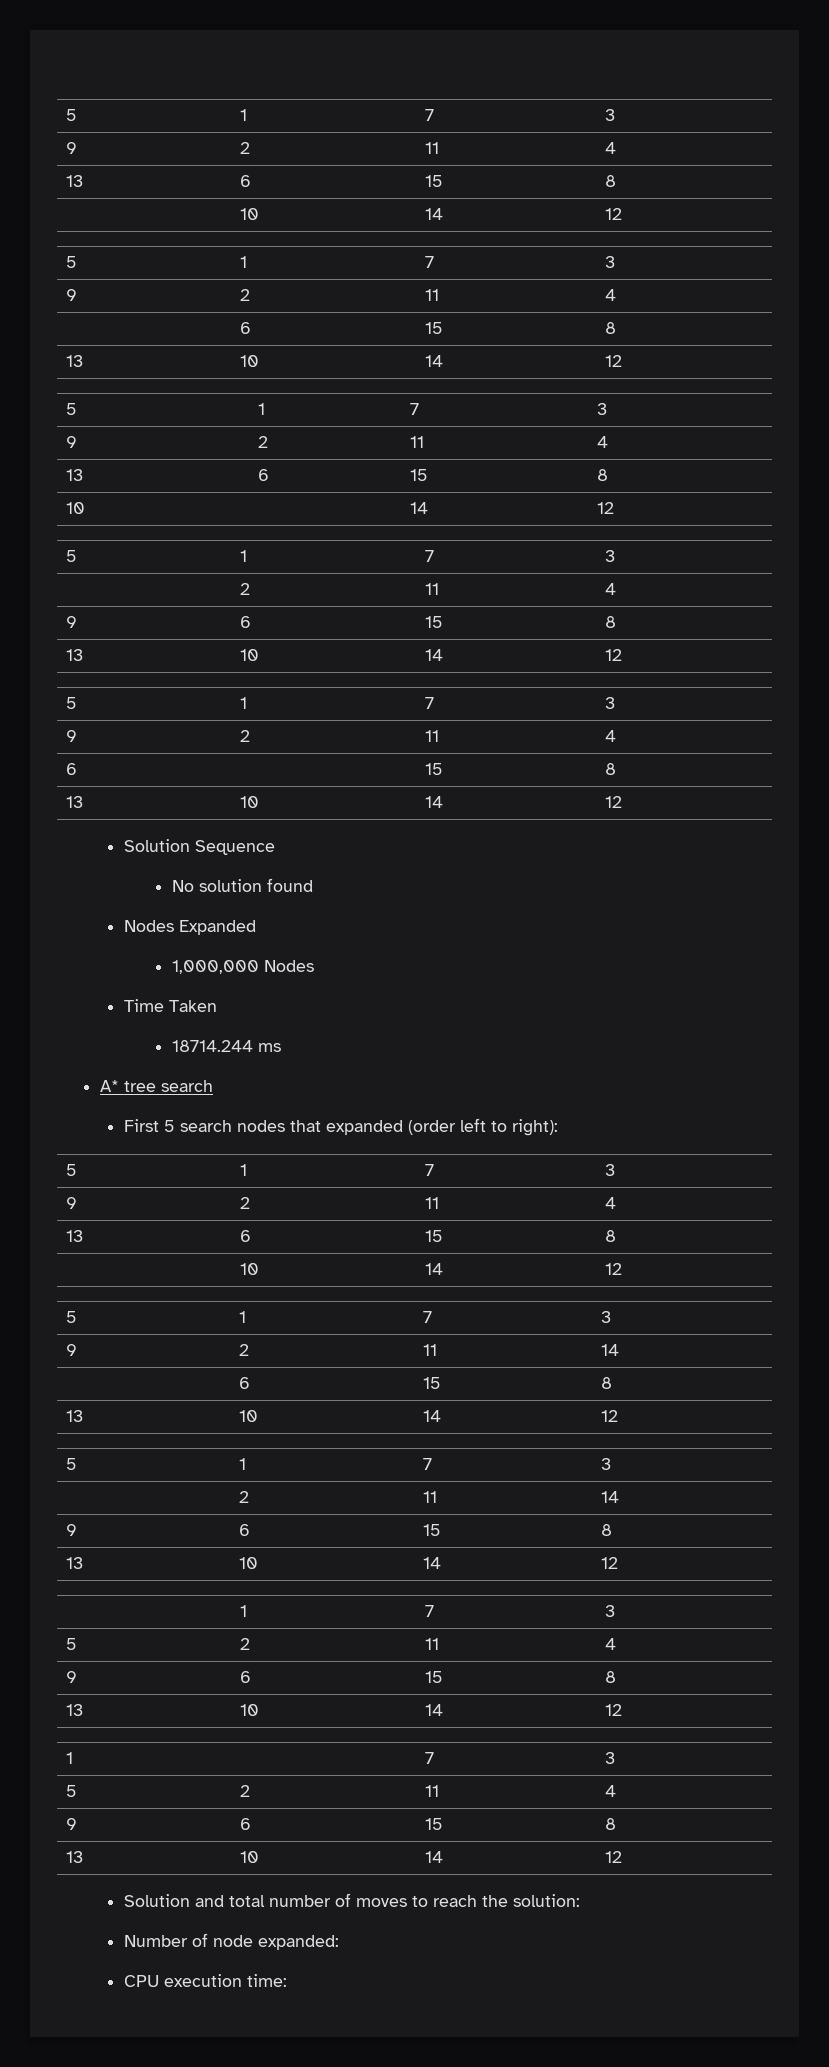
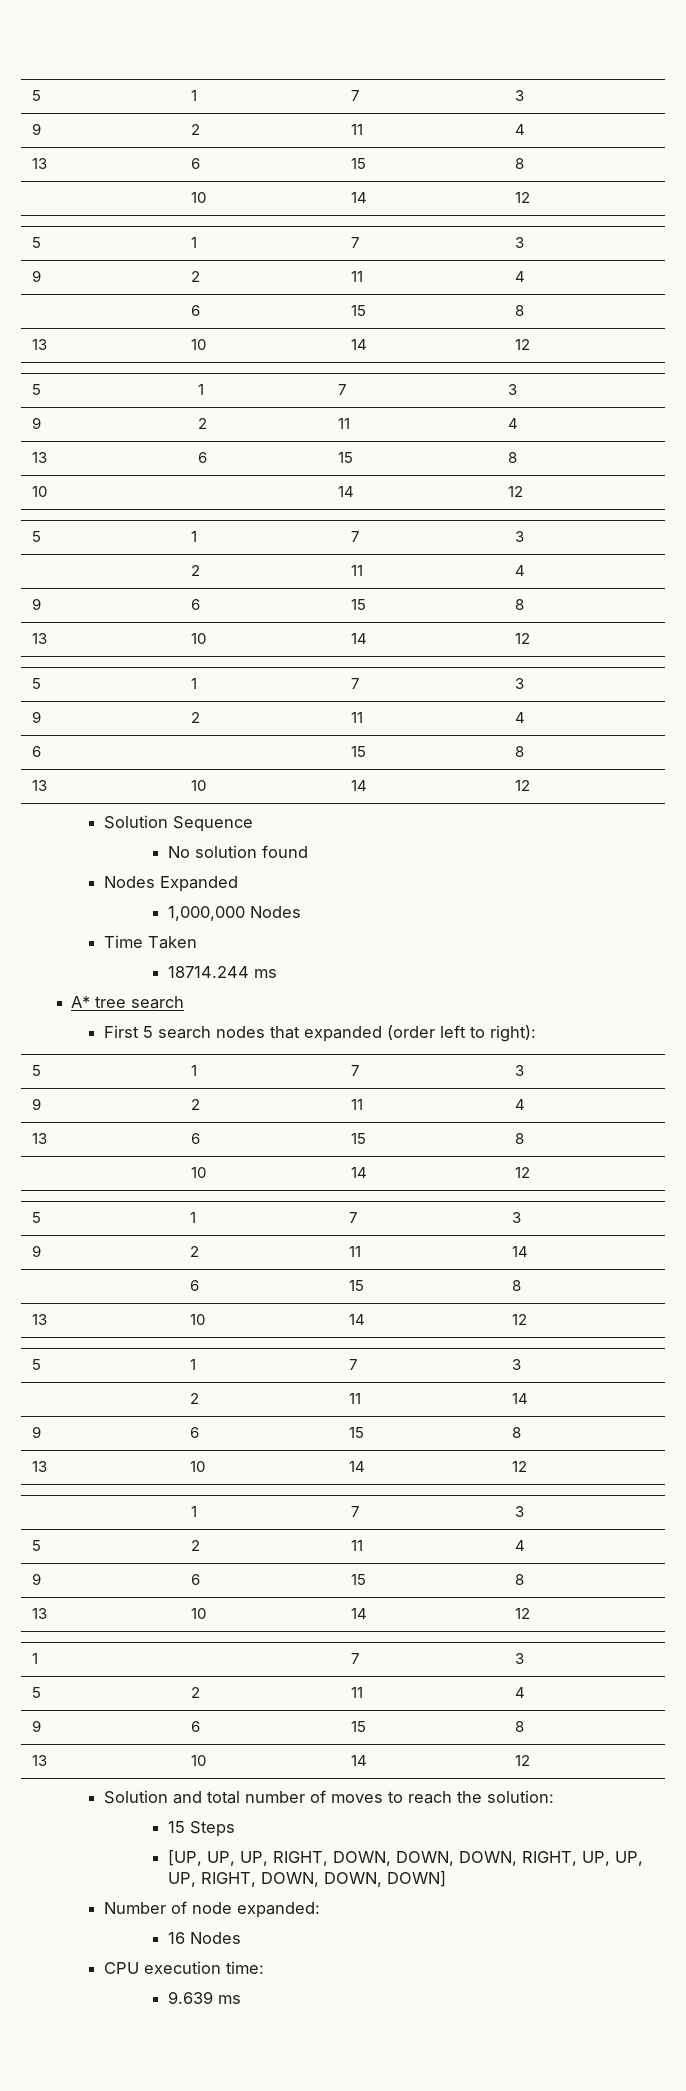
(581, 1900) none -> [168,1821,236,1837] [168,1850,644,1866] [168,1871,447,1887] // 15 Steps // [UP, UP, UP, RIGHT, DOWN, DOWN, DOWN, RIGHT, UP, UP, UP, RIGHT, DOWN, DOWN, DOWN]
(340, 1942) none -> [168,1932,242,1944] // 16 Nodes
(288, 1980) none -> [168,1991,242,2004] // 9.639 ms

